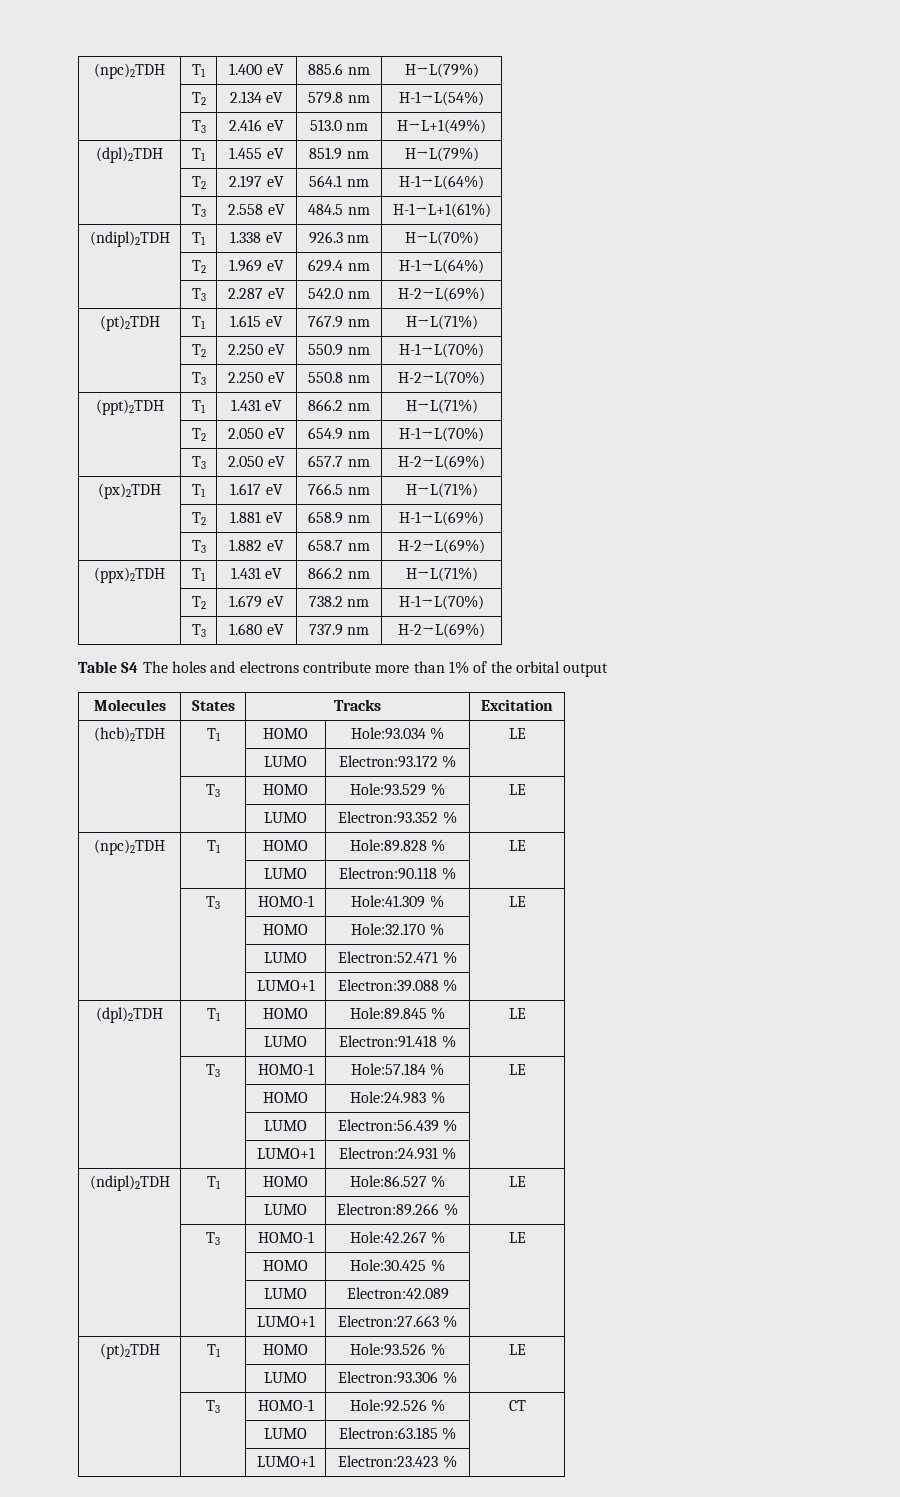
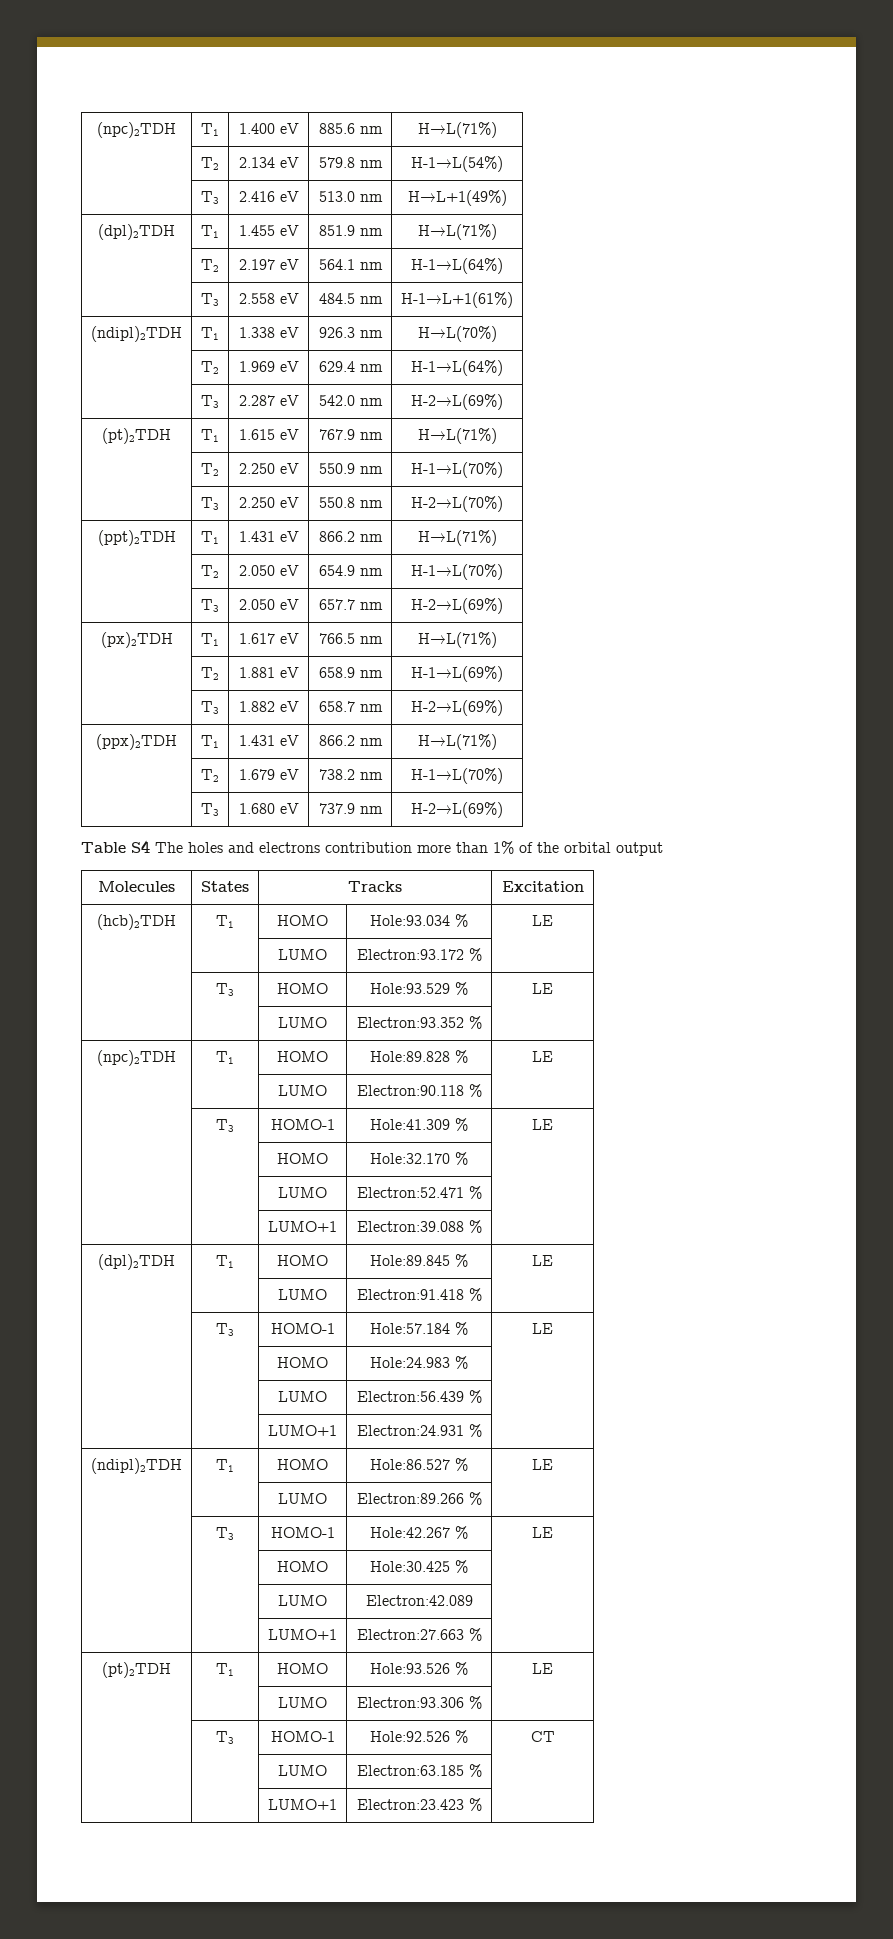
[404,63,479,78] H→L(79%) -> [417,122,497,138] H→L(71%)
[404,147,479,162] H→L(79%) -> [417,224,497,240] H→L(71%)
[302,661,371,673] contribute -> [325,842,412,853] contribution

